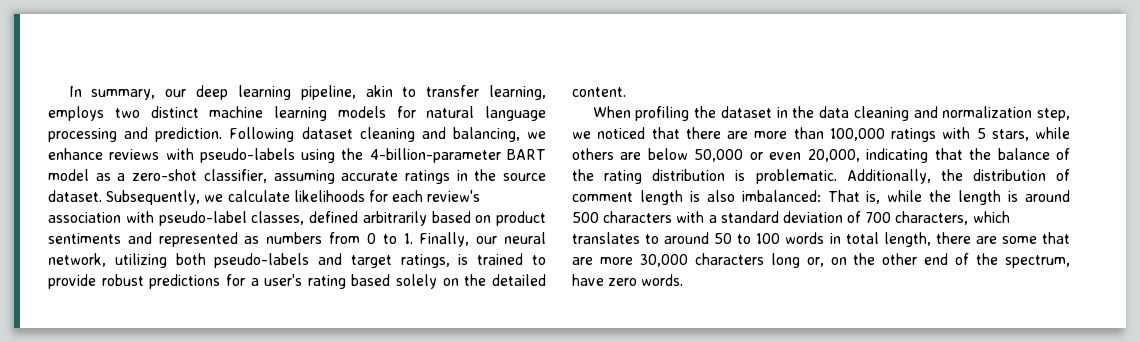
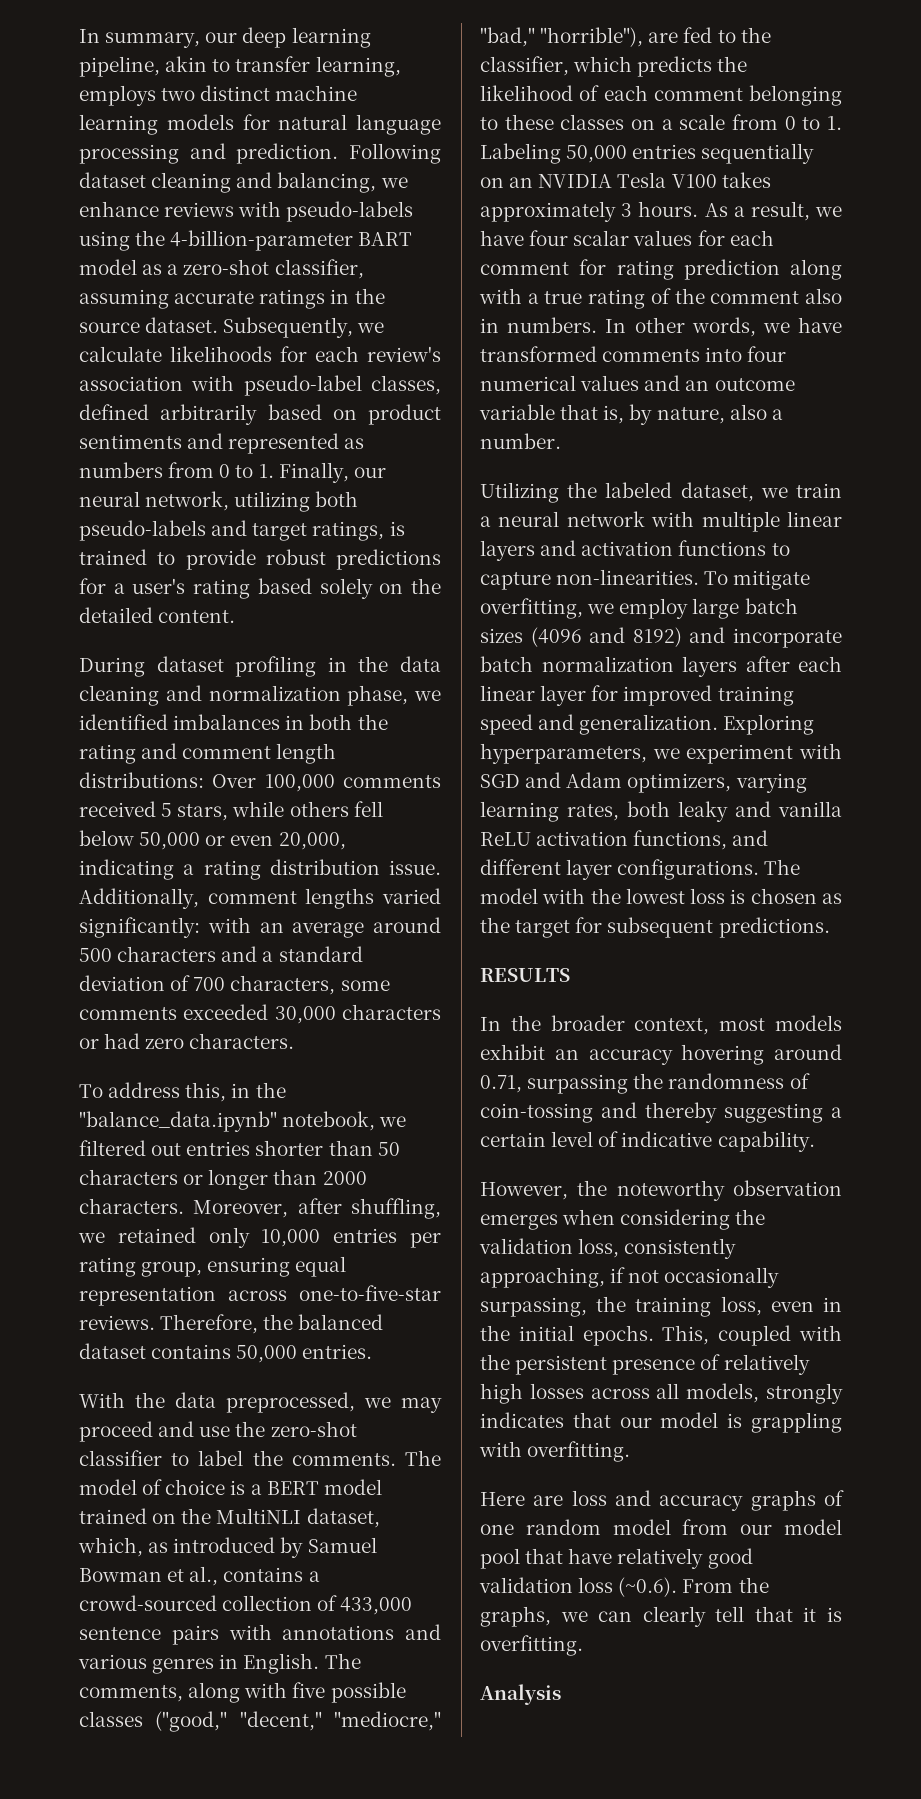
[592,106,772,121] When profiling the dataset -> [79,656,317,677] During dataset profiling
[1037,108,1070,121] [572,127,971,142] step, we noticed that there are more than 100,000 ratings with -> [347,685,441,706] [79,714,388,730] [79,743,337,764] [79,772,441,792] [79,801,156,817] phase, we identified imbalances in both the rating and comment length distributions: Over 100,000 comments received
[620,152,642,160] are -> [353,801,383,817] fell
[934,148,1070,160] [572,169,1070,184] [572,190,1019,205] that the balance of the rating distribution is problematic. Additionally, the distribution of comment length is also imbalanced: That is, while the length is -> [183,859,441,880] [79,888,442,909] [79,917,365,938] a rating distribution issue. Additionally, comment lengths varied significantly: with an average
[676,211,705,223] with -> [221,946,258,962] and
[972,211,1010,223] [572,232,1070,247] [572,253,1070,268] [572,274,684,286] which translates to around 50 to 100 words in total length, there are some that are more 30,000 characters long or, on the other end of the spectrum, have zero words. -> [340,980,390,991] [79,1004,441,1024] [79,1033,295,1049] [79,1082,286,1102] [79,1111,407,1132] [79,1140,400,1156] [79,1169,367,1190] [79,1198,441,1219] [78,1227,442,1248] [79,1256,347,1277] [79,1285,441,1306] [79,1314,384,1334] [79,1343,373,1363] [79,1392,442,1413] [79,1421,357,1442] [79,1450,442,1466] [79,1479,382,1495] [79,1508,380,1528] [78,1537,377,1558] [79,1566,320,1586] [79,1595,413,1615] [79,1624,441,1645] [78,1653,361,1674] [79,1682,406,1703] [79,1711,441,1732] [480,27,771,47] [480,56,748,77] [480,85,842,106] [480,114,842,130] [480,143,815,164] [480,172,771,188] [480,201,843,222] [480,230,774,246] [480,259,842,280] [479,288,842,309] [480,317,842,337] [480,346,787,362] [480,375,795,391] [479,404,783,425] [480,433,561,449] [480,482,842,503] [480,511,842,532] [480,540,790,561] [480,569,811,590] [480,598,798,619] [480,627,842,648] [480,656,842,677] [480,685,794,706] [480,714,815,735] [480,743,842,764] [480,772,807,793] [480,801,842,822] [480,830,769,850] [480,859,801,880] [480,888,842,904] [480,917,830,938] [480,968,570,982] [480,1015,842,1035] [480,1044,842,1065] [480,1073,810,1094] [480,1102,842,1123] [480,1131,815,1152] [480,1180,842,1201] [480,1209,766,1230] [479,1238,737,1259] [480,1267,780,1288] [480,1296,842,1317] [480,1325,842,1346] [480,1354,810,1375] [480,1383,843,1404] [480,1412,842,1433] [479,1441,631,1462] [480,1490,844,1511] [480,1519,842,1535] [480,1548,753,1569] [479,1577,769,1597] [480,1606,842,1627] [480,1635,583,1656] [480,1684,561,1705] some comments exceeded 30,000 characters or had zero characters. // To address this, in the "balance_data.ipynb" notebook, we filtered out entries shorter than 50 characters or longer than 2000 characters. Moreover, after shuffling, we retained only 10,000 entries per rating group, ensuring equal representation across one-to-five-star reviews. Therefore, the balanced dataset contains 50,000 entries. // With the data preprocessed, we may proceed and use the zero-shot classifier to label the comments. The model of choice is a BERT model trained on the MultiNLI dataset, which, as introduced by Samuel Bowman et al., contains a crowd-sourced collection of 433,000 sentence pairs with annotations and various genres in English. The comments, along with five possible classes ("good," "decent," "mediocre," "bad," "horrible"), are fed to the classifier, which predicts the likelihood of each comment belonging to these classes on a scale from 0 to 1. Labeling 50,000 entries sequentially on an NVIDIA Tesla V100 takes approximately 3 hours. As a result, we have four scalar values for each comment for rating prediction along with a true rating of the comment also in numbers. In other words, we have transformed comments into four numerical values and an outcome variable that is, by nature, also a number. // Utilizing the labeled dataset, we train a neural network with multiple linear layers and activation functions to capture non-linearities. To mitigate overfitting, we employ large batch sizes (4096 and 8192) and incorporate batch normalization layers after each linear layer for improved training speed and generalization. Exploring hyperparameters, we experiment with SGD and Adam optimizers, varying learning rates, both leaky and vanilla ReLU activation functions, and different layer configurations. The model with the lowest loss is chosen as the target for subsequent predictions. // RESULTS // In the broader context, most models exhibit an accuracy hovering around 0.71, surpassing the randomness of coin-tossing and thereby suggesting a certain level of indicative capability. // However, the noteworthy observation emerges when considering the validation loss, consistently approaching, if not occasionally surpassing, the training loss, even in the initial epochs. This, coupled with the persistent presence of relatively high losses across all models, strongly indicates that our model is grappling with overfitting. // Here are loss and accuracy graphs of one random model from our model pool that have relatively good validation loss (~0.6). From the graphs, we can clearly tell that it is overfitting. // Analysis

